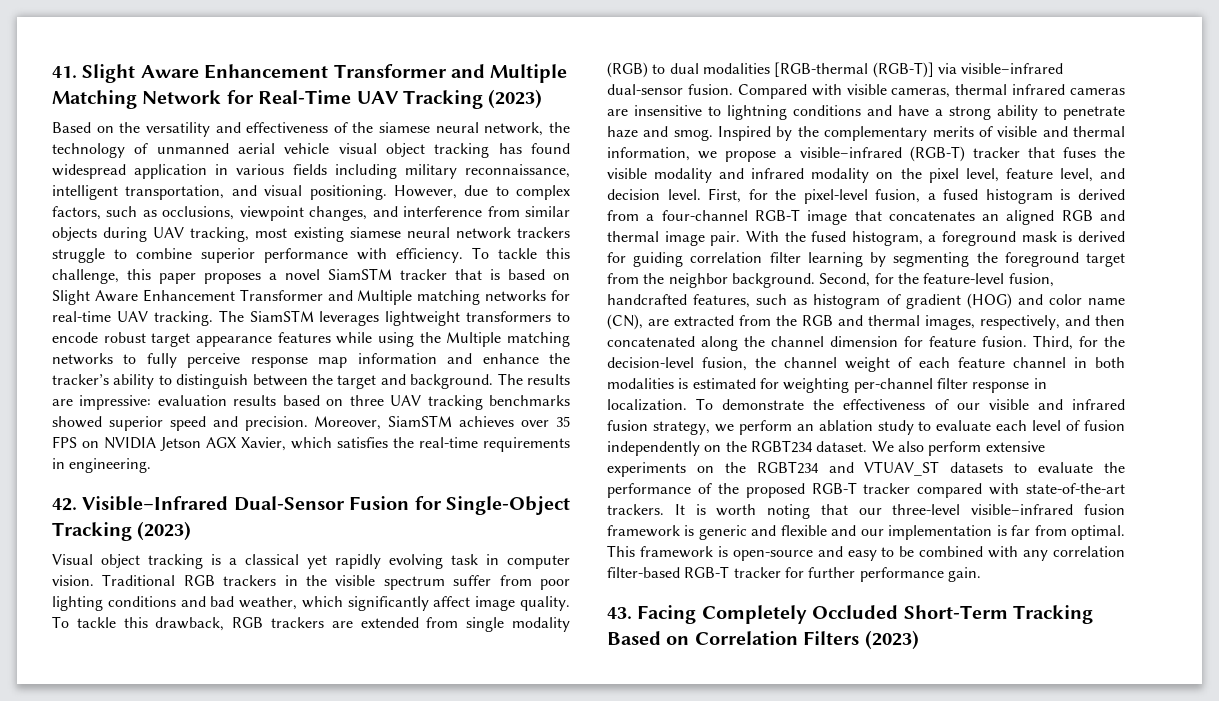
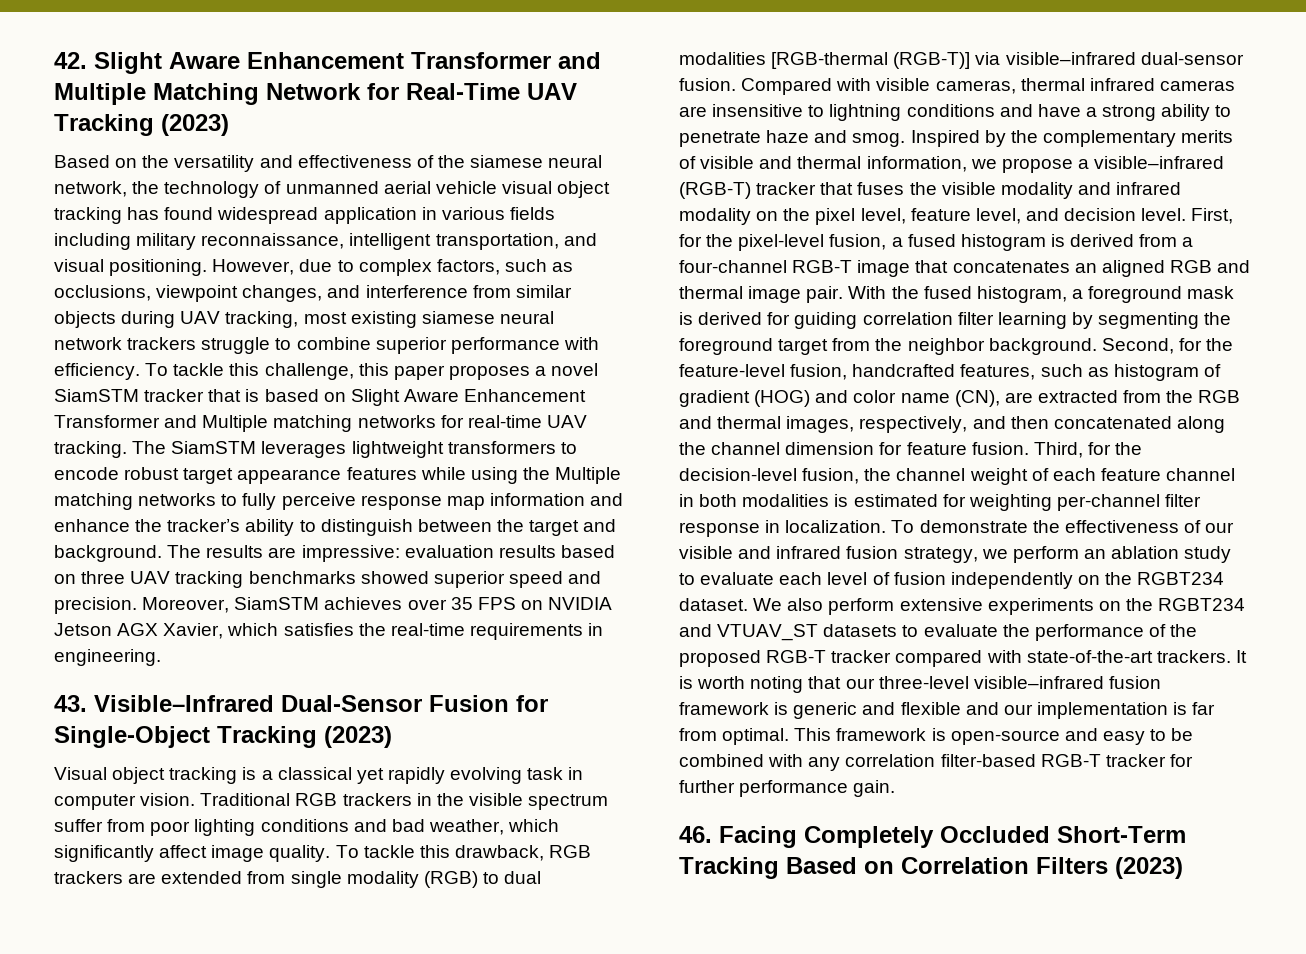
[52,66,77,78] 41. -> [54,52,87,69] 42.
[52,498,77,511] 42. -> [54,695,87,712] 43.
[607,607,632,619] 43. -> [679,826,712,843] 46.

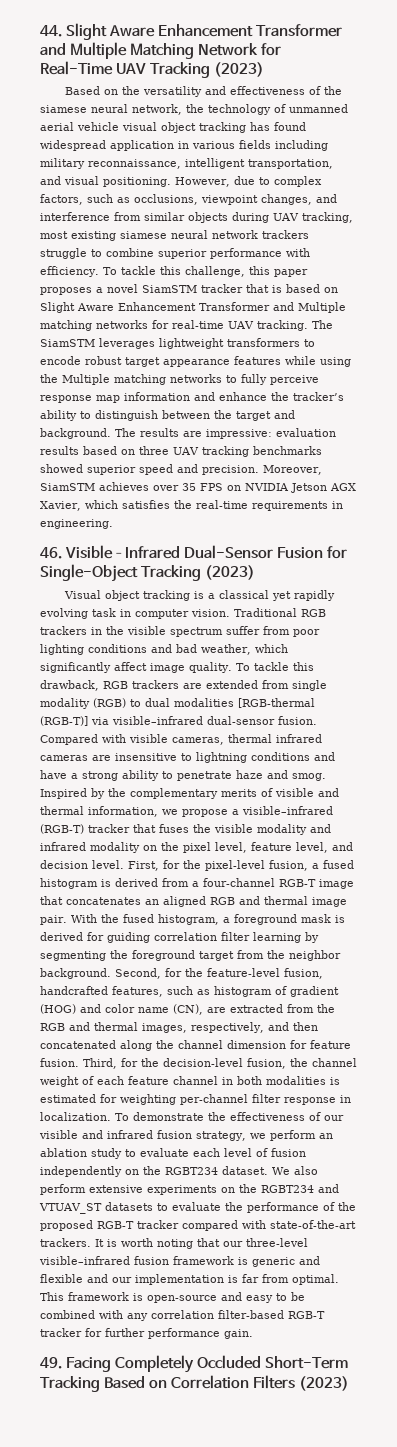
[54,52,87,69] 42. -> [40,25,62,37] 44.
[54,695,87,712] 43. -> [40,547,62,559] 46.
[679,826,712,843] 46. -> [40,1357,62,1369] 49.

